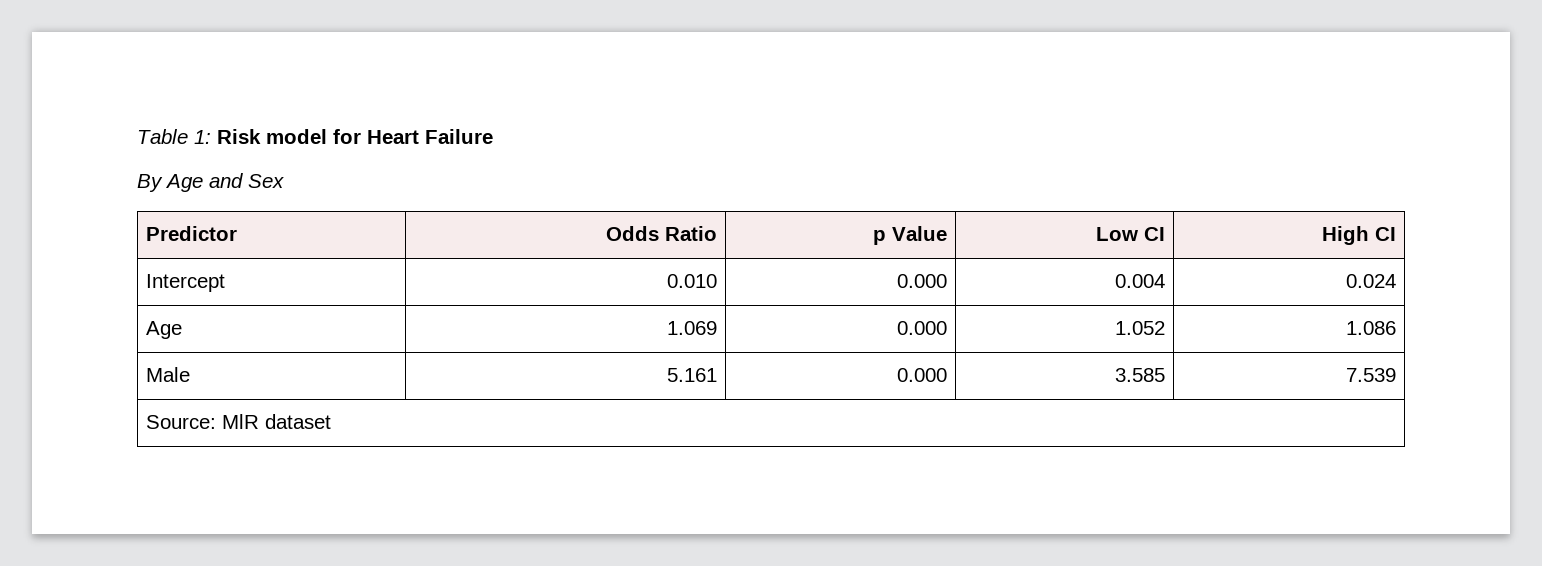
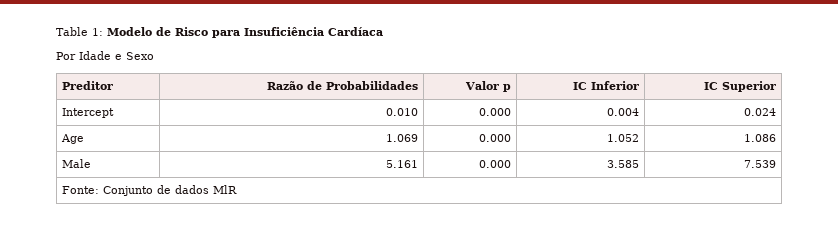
[217,129,493,144] [137,173,284,192] [146,226,238,241] [605,226,717,241] [872,226,947,245] [1095,227,1165,241] [1321,226,1396,245] Risk model for Heart Failure // By Age and Sex // Predictor | Odds Ratio | p Value | Low CI | High CI -> [107,27,383,38] [56,51,154,60] [62,81,114,90] [266,81,418,90] [464,81,511,92] [572,81,639,90] [703,81,776,92] Modelo de Risco para Insuficiência Cardíaca // Por Idade e Sexo // Preditor | Razão de Probabilidades | Valor p | IC Inferior | IC Superior
[146,414,332,429] Source: MlR dataset -> [62,185,238,196] Fonte: Conjunto de dados MlR

